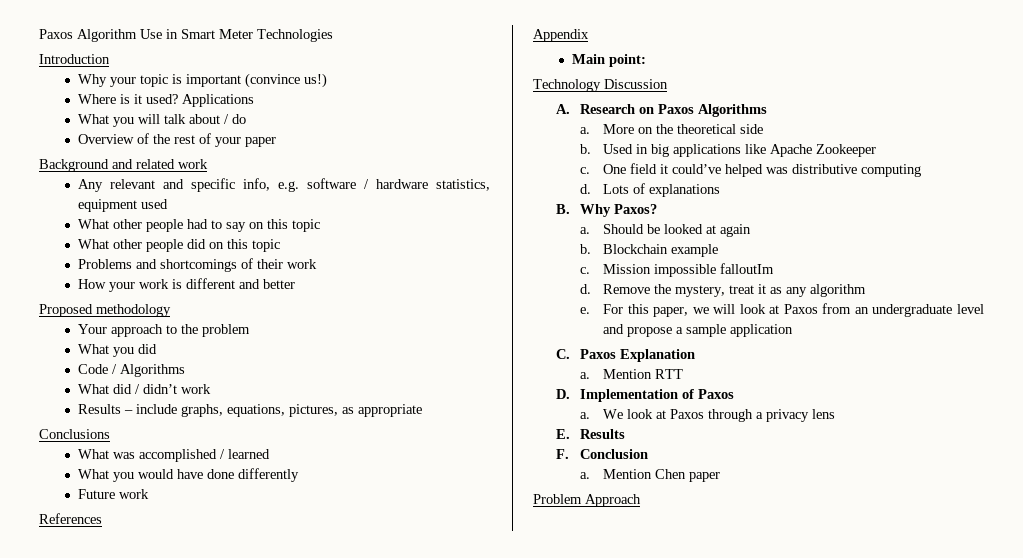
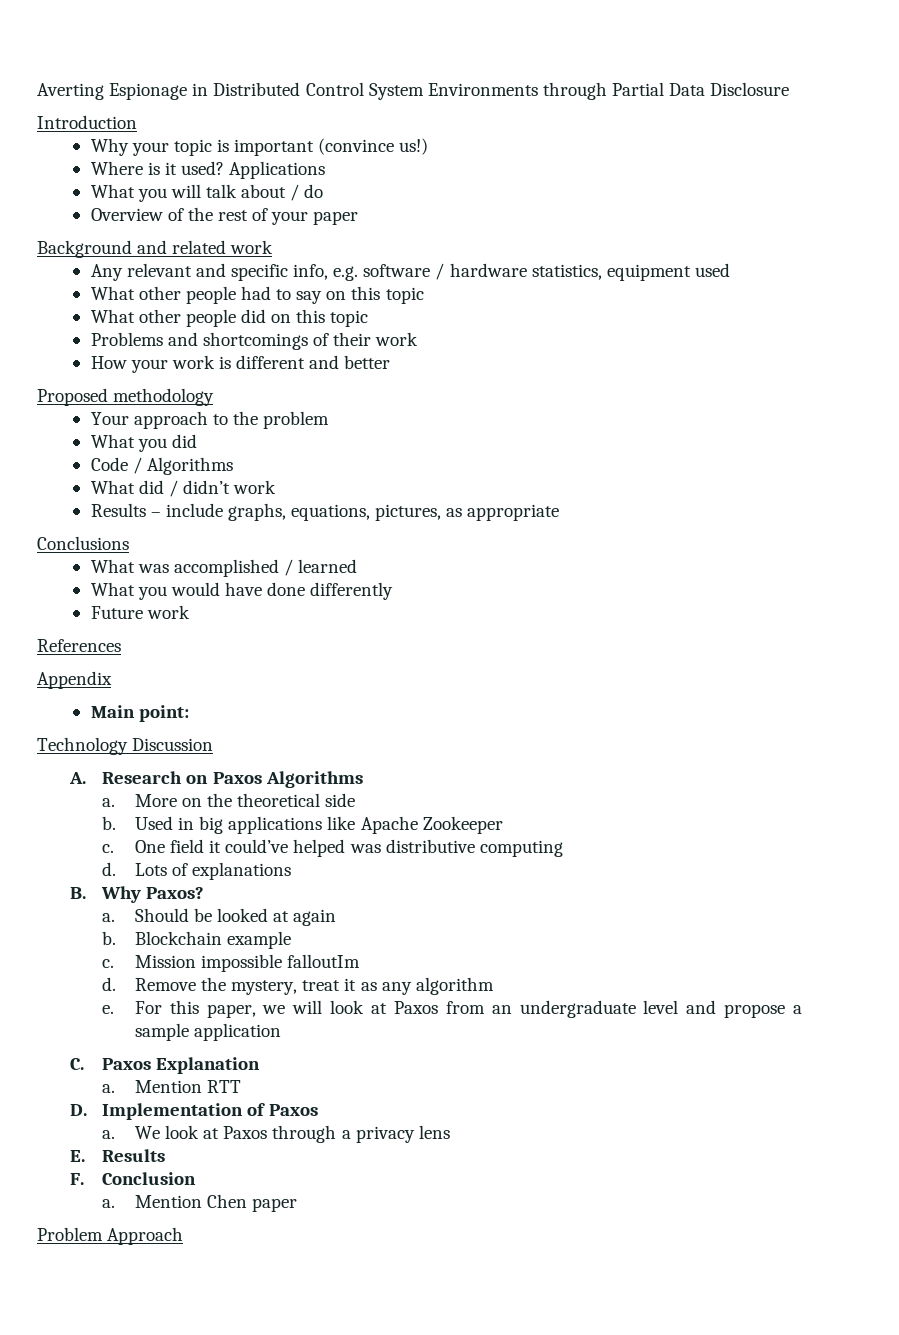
[39,29,333,42] Paxos Algorithm Use in Smart Meter Technologies -> [37,82,790,100] Averting Espionage in Distributed Control System Environments through Partial Data Disclosure

